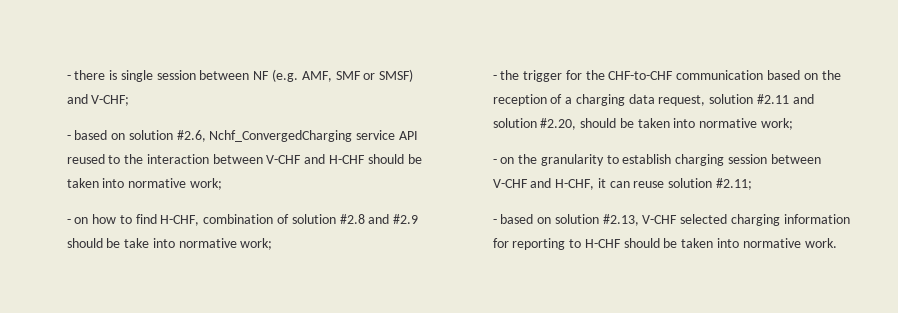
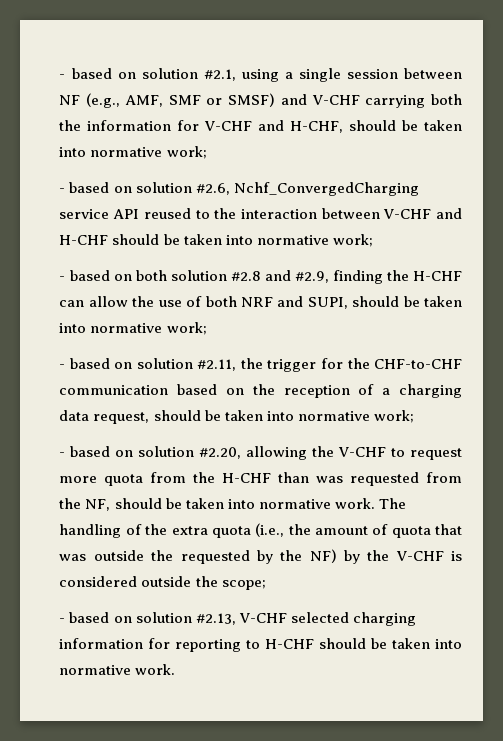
[66,70,118,80] - there is -> [59,68,293,82] - based on solution #2.1, using a
[272,69,299,82] (e.g. -> [86,93,121,108] (e.g.,
[91,95,130,106] V-CHF; -> [311,94,462,108] [59,120,462,133] [59,146,207,159] V-CHF carrying both the information for V-CHF and H-CHF, should be taken into normative work;
[74,214,419,226] [66,238,273,250] [492,75,497,80] on how to find H-CHF, combination of solution #2.8 and #2.9 should be take into normative work; // - -> [69,270,462,284] [59,296,463,309] [59,322,207,335] [59,358,237,371] based on both solution #2.8 and #2.9, finding the H-CHF can allow the use of both NRF and SUPI, should be taken into normative work; // - based on solution #2.11,
[709,94,814,104] [492,118,794,130] [492,154,821,166] [492,178,753,190] solution #2.11 and solution #2.20, should be taken into normative work; // - on the granularity to establish charging session between V-CHF and H-CHF, it can reuse solution #2.11; -> [153,410,414,423] [59,446,463,460] [59,472,462,486] [59,498,406,511] [59,523,462,538] [59,549,463,564] [59,576,266,590] should be taken into normative work; // - based on solution #2.20, allowing the V-CHF to request more quota from the H-CHF than was requested from the NF, should be taken into normative work. The handling of the extra quota (i.e., the amount of quota that was outside the requested by the NF) by the V-CHF is considered outside the scope;

